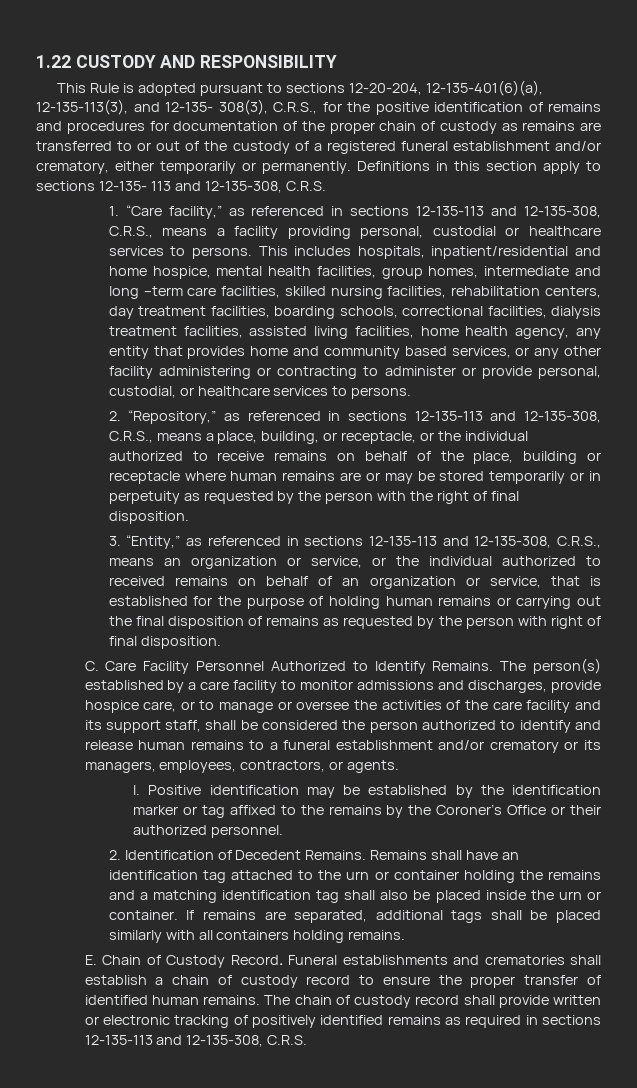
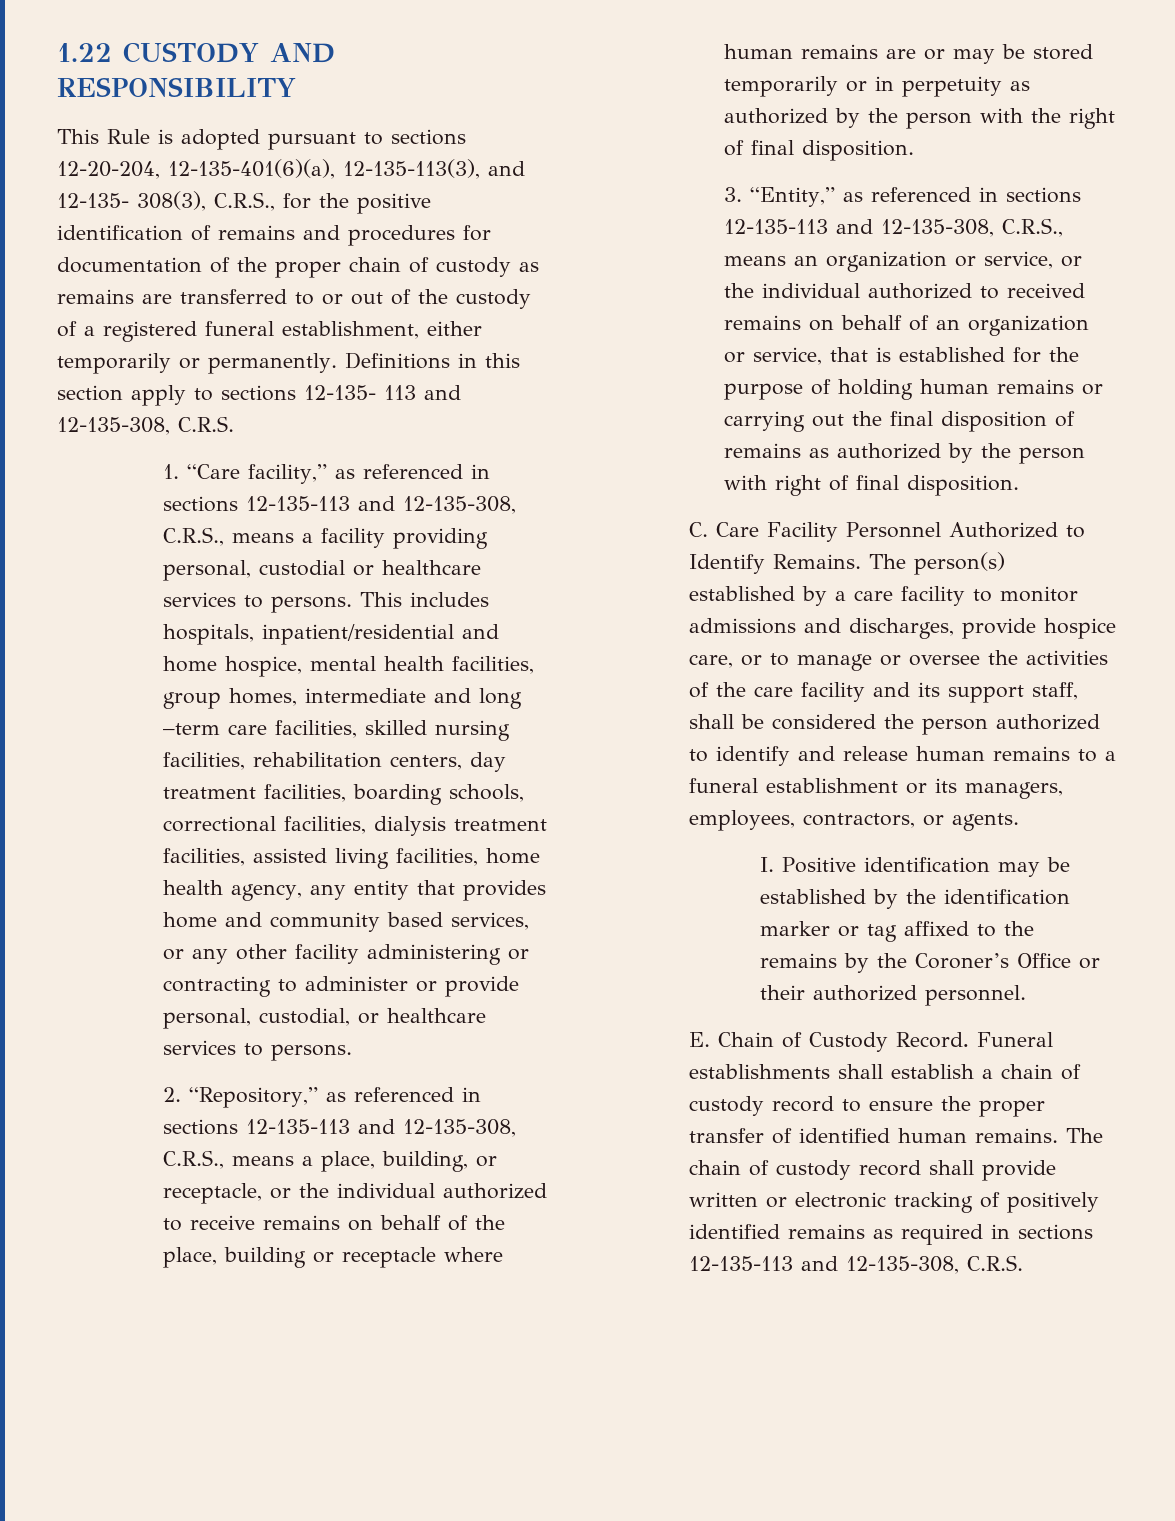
[452,141,601,151] [36,161,109,174] establishment and/or crematory, -> [282,321,419,339] establishment,
[203,491,274,504] requested -> [724,108,829,124] authorized
[343,616,414,629] requested -> [837,443,942,459] authorized
[438,740,559,753] and/or crematory -> (898, 785) none
[108,850,520,860] [108,870,601,883] [108,890,601,903] [108,910,602,923] [108,930,406,943] // 2. Identification of Decedent Remains. Remains shall have an identification tag attached to the urn or container holding the remains and a matching identification tag shall also be placed inside the urn or container. If remains are separated, additional tags shall be placed similarly with all containers holding remains. -> (1026, 995) none
[452,955,565,965] and crematories -> (830, 1071) none

